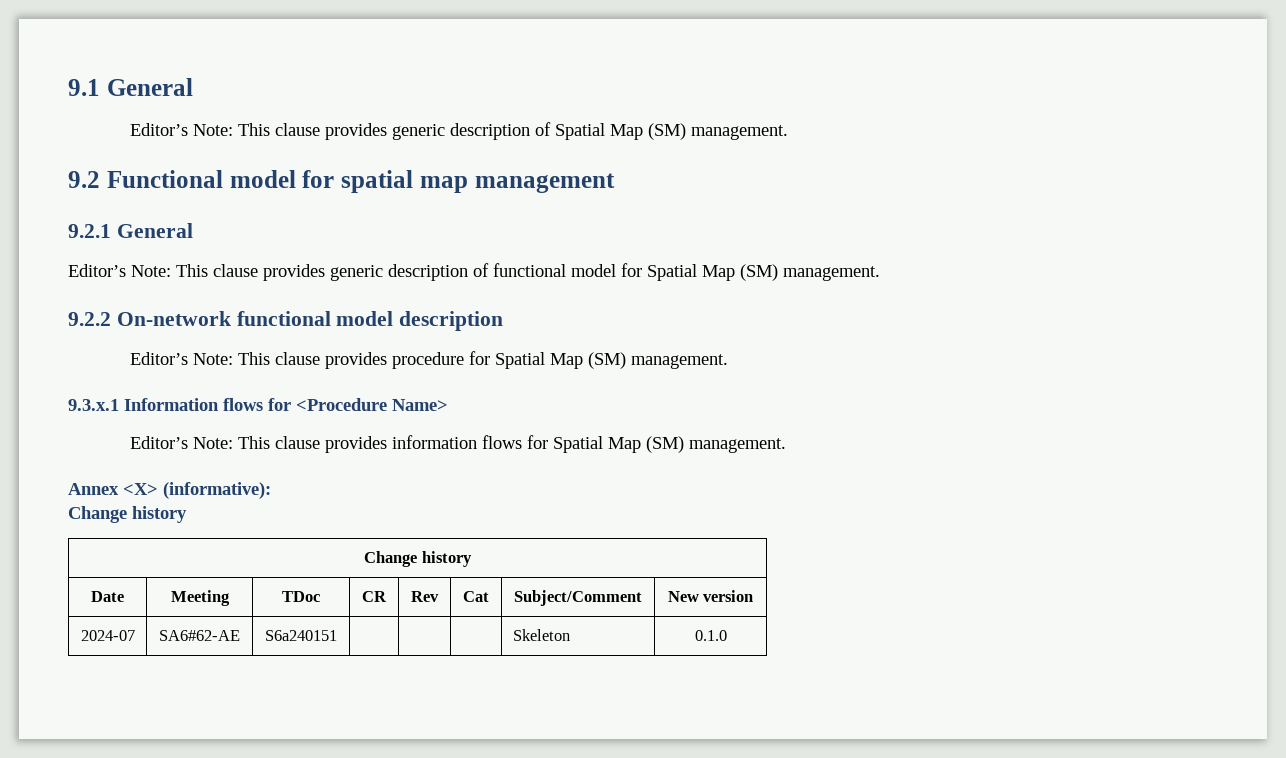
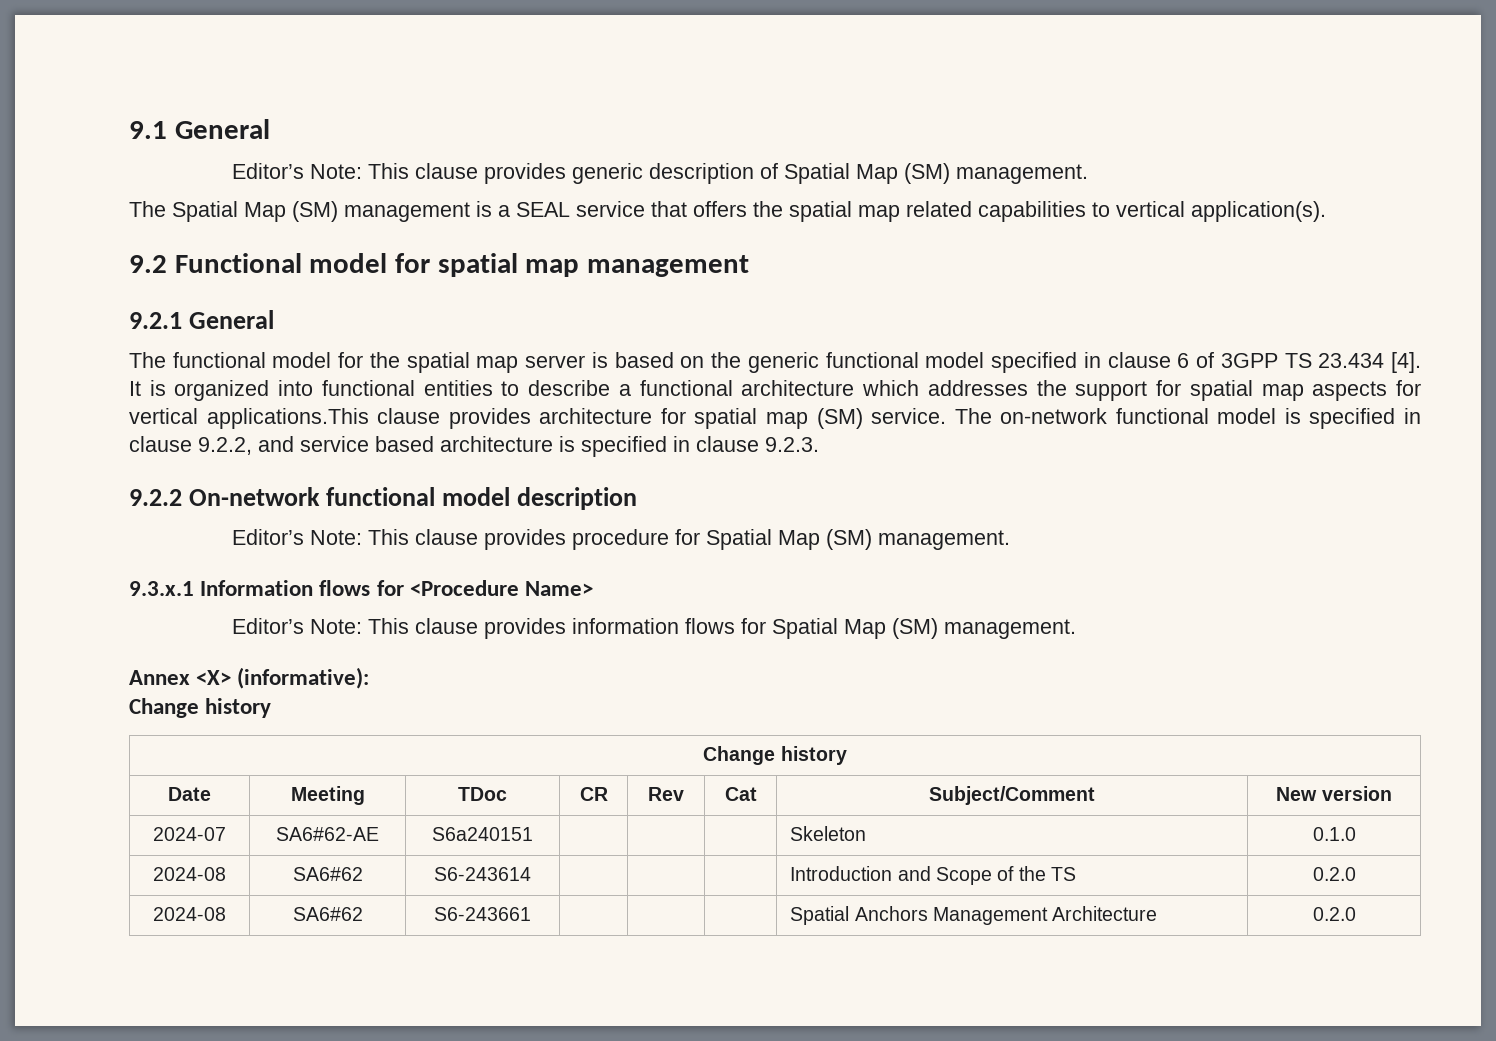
(789, 132) none -> [129,201,1326,222] // The Spatial Map (SM) management is a SEAL service that offers the spatial map related capabilities to vertical application(s).
[68,263,880,281] Editor’s Note: This clause provides generic description of functional model for Spatial Map (SM) management. -> [129,352,1421,373] [129,380,1421,401] [129,408,1421,429] [129,436,819,457] The functional model for the spatial map server is based on the generic functional model specified in clause 6 of 3GPP TS 23.434 [4]. It is organized into functional entities to describe a functional architecture which addresses the support for spatial map aspects for vertical applications.This clause provides architecture for spatial map (SM) service. The on-network functional model is specified in clause 9.2.2, and service based architecture is specified in clause 9.2.3.
(727, 635) none -> [153,867,226,881] [292,867,363,881] [434,867,531,881] [790,866,1076,885] [1312,867,1356,881] [153,907,226,921] [292,907,363,921] [434,907,531,921] [790,906,1158,925] [1312,907,1356,921] // 2024-08 | SA6#62 | S6-243614 | | | | Introduction and Scope of the TS | 0.2.0 // 2024-08 | SA6#62 | S6-243661 | | | | Spatial Anchors Management Architecture | 0.2.0

